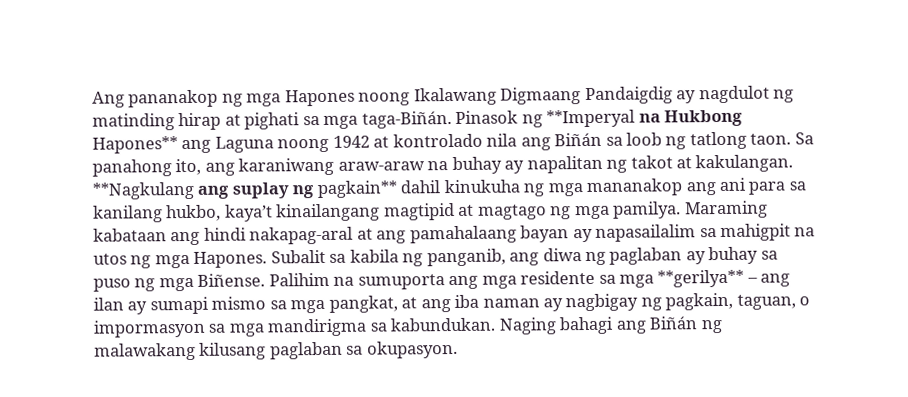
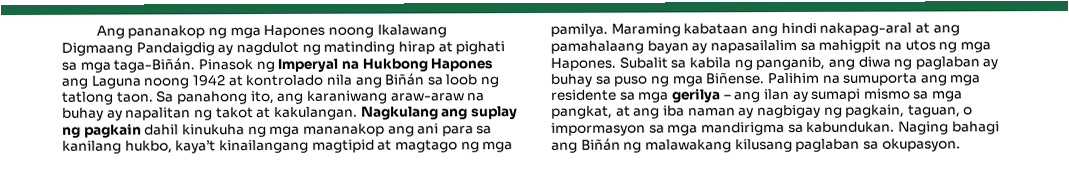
[546,109,636,128] **Imperyal -> [277,58,339,72] Imperyal
[92,136,178,154] Hapones** -> [430,58,494,72] Hapones
[92,181,194,200] **Nagkulang -> [360,106,439,120] Nagkulang
[316,180,397,199] pagkain** -> [83,123,142,138] pagkain
[657,269,745,288] **gerilya** -> [670,88,721,103] gerilya

